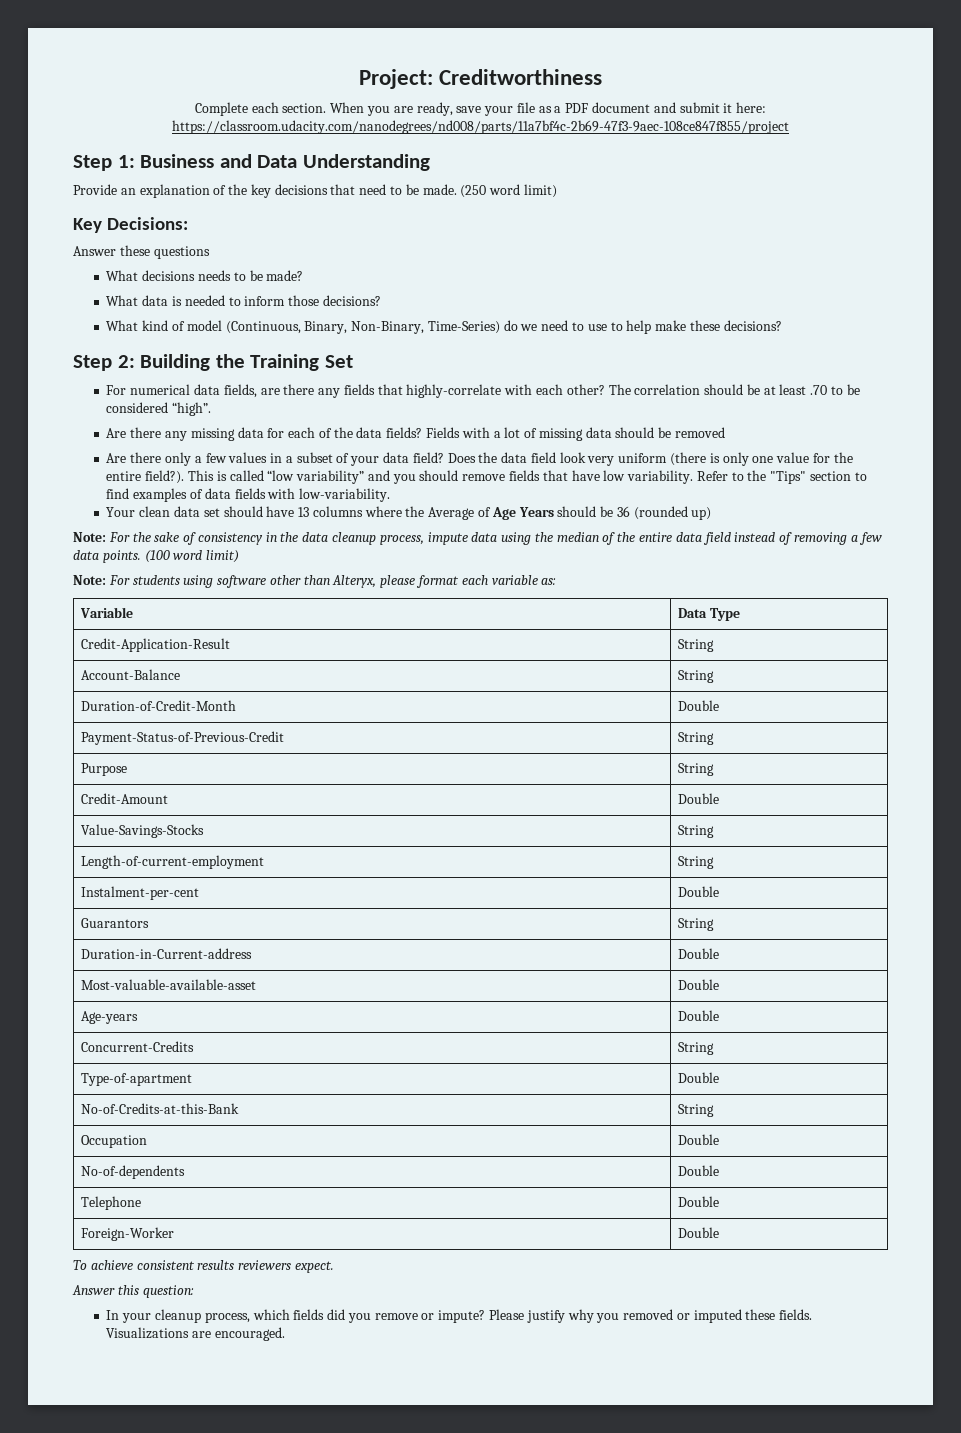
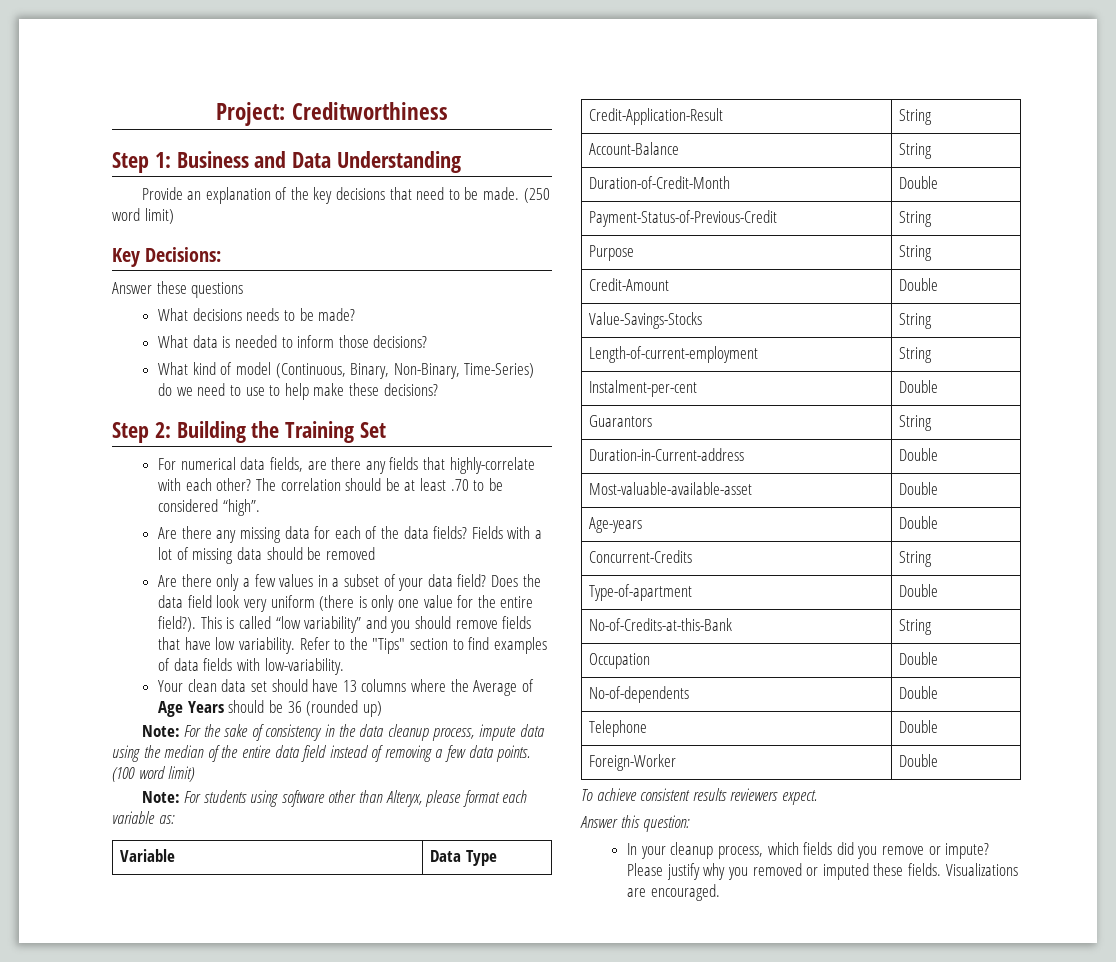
[194,102,767,116] [172,120,789,134] // Complete each section. When you are ready, save your file as a PDF document and submit it here: https://classroom.udacity.com/nanodegrees/nd008/parts/11a7bf4c-2b69-47f3-9aec-108ce847f855/project -> (448, 111) none

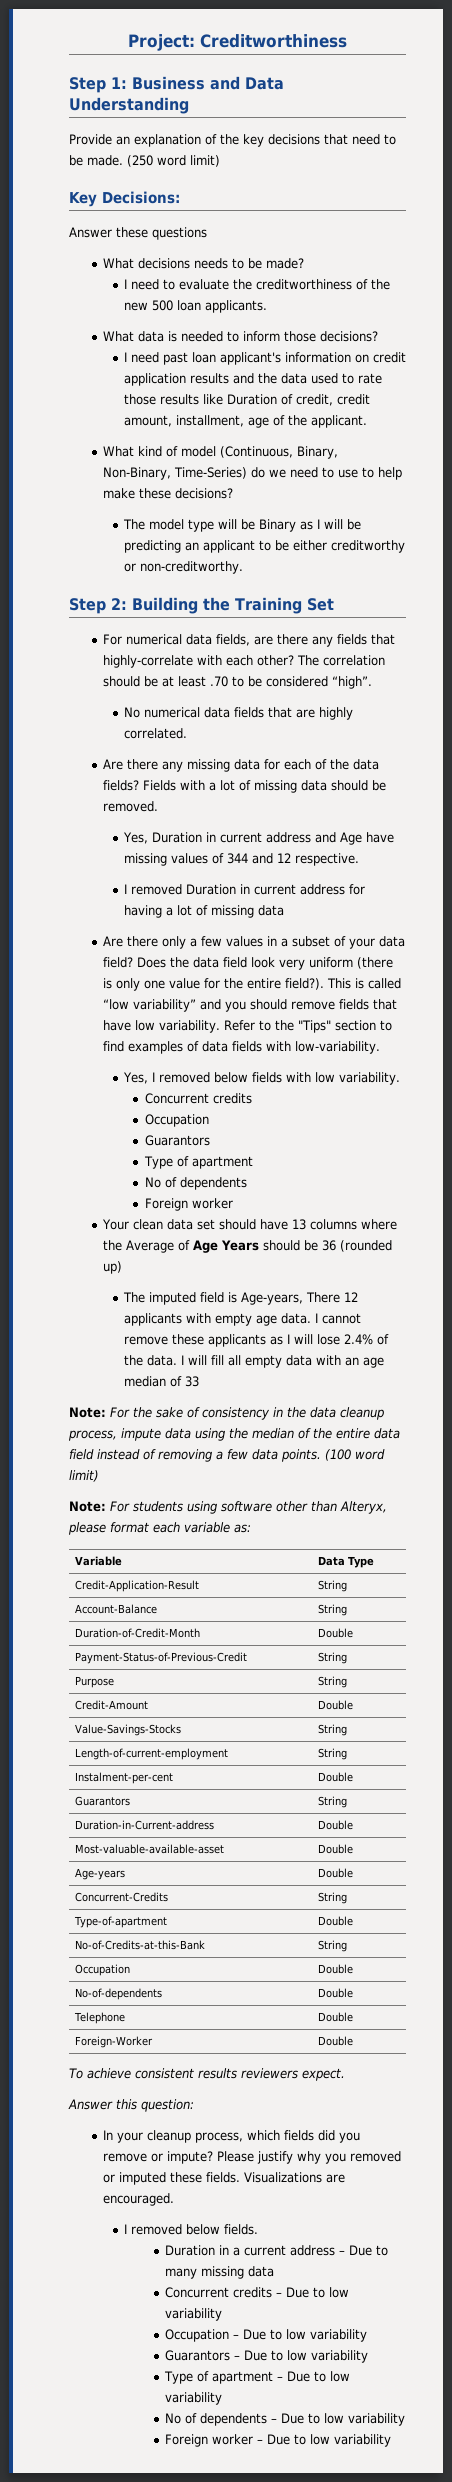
(356, 314) none -> [123,279,390,290] [123,300,267,313] // I need to evaluate the creditworthiness of the new 500 loan applicants.
(428, 341) none -> [123,352,406,365] [123,373,382,386] [123,394,370,406] [123,415,367,428] // I need past loan applicant's information on credit application results and the data used to rate those results like Duration of credit, credit amount, installment, age of the applicant.
(438, 389) none -> [122,519,361,532] [123,540,405,553] [123,561,243,574] // The model type will be Binary as I will be predicting an applicant to be either creditworthy or non-creditworthy.
(260, 507) none -> [123,707,353,720] [123,728,187,739] // No numerical data fields that are highly correlated.
[325,547,375,560] removed -> [103,801,159,812] [122,832,394,845] [123,853,359,866] [123,884,365,895] [123,905,284,918] removed. // Yes, Duration in current address and Age have missing values of 344 and 12 respective. // I removed Duration in current address for having a lot of missing data
(344, 666) none -> [122,1072,400,1085] [144,1093,252,1104] [144,1114,209,1127] [144,1135,210,1146] [143,1156,253,1169] [144,1177,247,1190] [144,1198,233,1211] // Yes, I removed below fields with low variability. // Concurrent credits // Occupation // Guarantors // Type of apartment // No of dependents // Foreign worker
(382, 709) none -> [122,1292,358,1305] [123,1313,361,1326] [123,1334,389,1347] [123,1355,384,1368] [123,1376,199,1387] // The imputed field is Age-years, There 12 applicants with empty age data. I cannot remove these applicants as I will lose 2.4% of the data. I will fill all empty data with an age median of 33
(720, 892) none -> [123,2224,258,2235] [165,2245,389,2256] [165,2266,275,2279] [165,2287,350,2298] [165,2308,223,2321] [165,2329,368,2342] [165,2350,369,2363] [164,2371,351,2384] [165,2392,223,2405] [165,2413,406,2426] [165,2434,392,2447] // I removed below fields. // Duration in a current address – Due to many missing data // Concurrent credits – Due to low variability // Occupation – Due to low variability // Guarantors – Due to low variability // Type of apartment – Due to low variability // No of dependents – Due to low variability // Foreign worker – Due to low variability

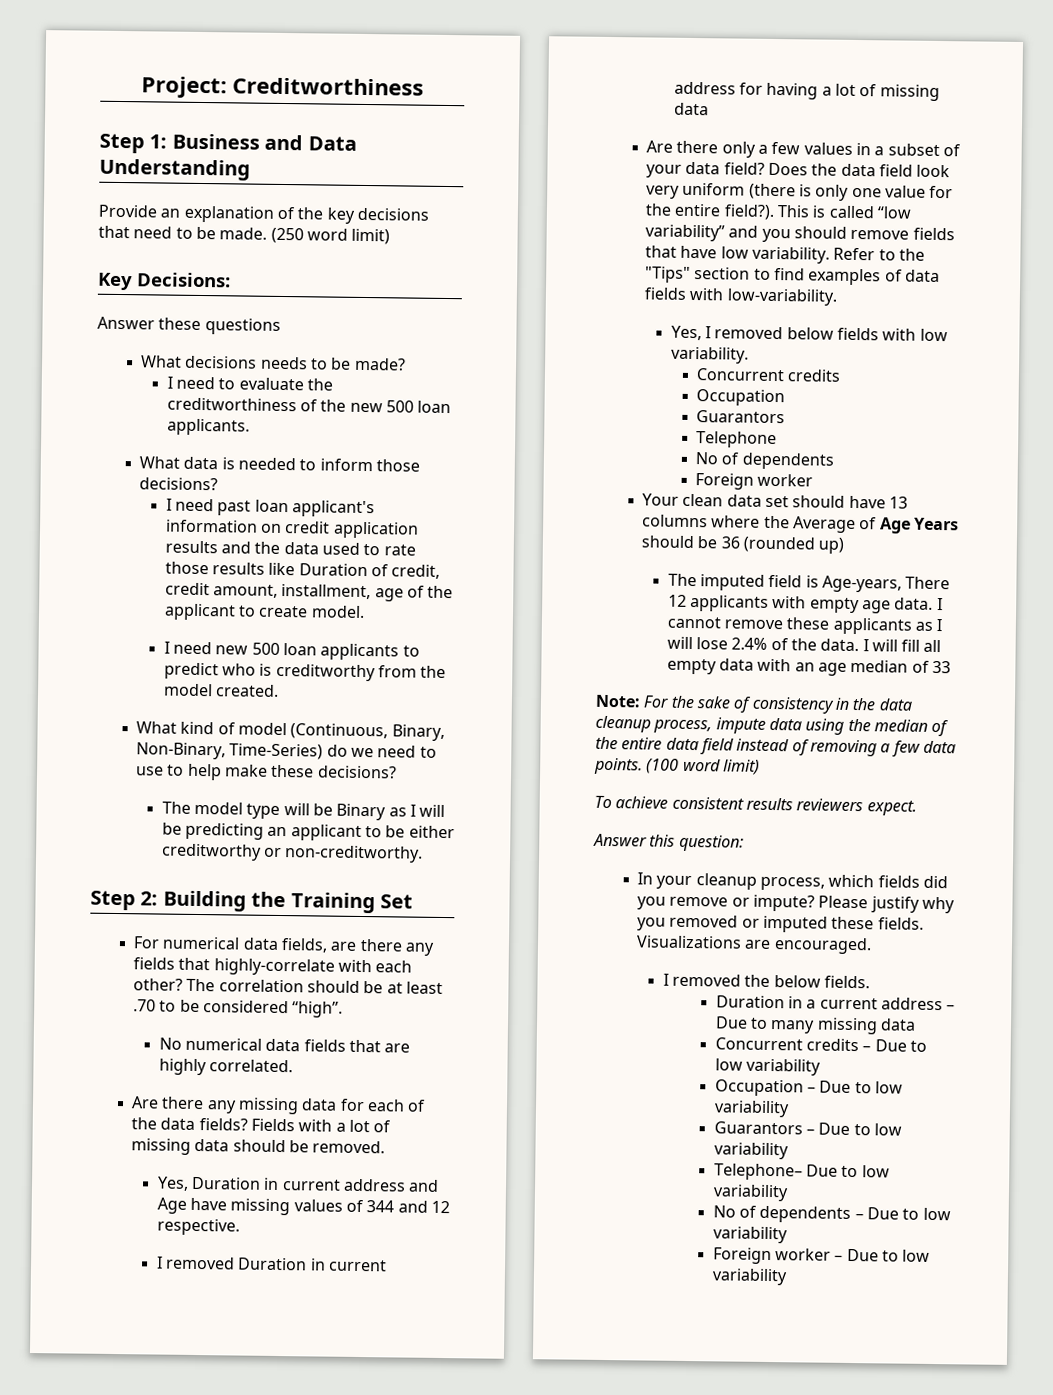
[310,415,367,428] applicant. -> [163,603,365,621] [163,641,420,661] [163,662,447,682] [162,683,279,697] applicant to create model. // I need new 500 loan applicants to predict who is creditworthy from the model created.
[143,1156,253,1169] Type of apartment -> [696,431,778,449] Telephone
[69,1501,387,1514] [68,1522,251,1535] [74,1556,122,1566] [317,1556,375,1568] [74,1580,199,1592] [317,1580,347,1592] [74,1604,157,1614] [317,1604,347,1616] [74,1628,200,1638] [317,1628,353,1638] [74,1652,247,1664] [317,1652,347,1664] [74,1676,114,1688] [317,1676,347,1688] [74,1700,148,1710] [317,1700,353,1710] [74,1724,181,1736] [317,1724,347,1736] [74,1748,228,1760] [317,1748,347,1760] [74,1772,173,1784] [317,1772,353,1782] [74,1796,130,1806] [317,1796,347,1808] [74,1820,214,1830] [317,1820,353,1830] [74,1844,224,1854] [317,1844,353,1854] [74,1868,125,1880] [317,1868,353,1878] [74,1892,168,1902] [317,1892,347,1904] [73,1916,168,1928] [317,1916,353,1926] [74,1940,205,1950] [317,1940,347,1952] [74,1964,130,1976] [317,1964,353,1974] [74,1988,162,2000] [317,1988,353,1998] [73,2012,126,2024] [317,2012,353,2022] [74,2036,153,2048] [317,2036,353,2046] // Note: For students using software other than Alteryx, please format each variable as: // Variable | Data Type // Credit-Application-Result | String // Account-Balance | String // Duration-of-Credit-Month | Double // Payment-Status-of-Previous-Credit | String // Purpose | String // Credit-Amount | Double // Value-Savings-Stocks | String // Length-of-current-employment | String // Instalment-per-cent | Double // Guarantors | String // Duration-in-Current-address | Double // Most-valuable-available-asset | Double // Age-years | Double // Concurrent-Credits | String // Type-of-apartment | Double // No-of-Credits-at-this-Bank | String // Occupation | Double // No-of-dependents | Double // Telephone | Double // Foreign-Worker | Double -> (760, 767) none
(182, 2229) none -> [744,974,771,988] the
[164,2371,284,2384] Type of apartment – -> [713,1163,803,1181] Telephone–

